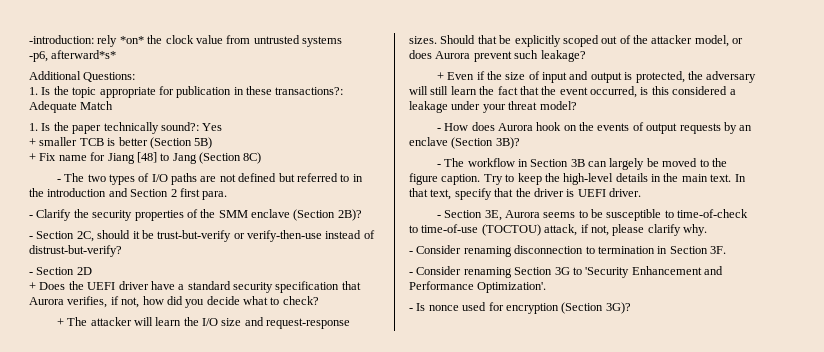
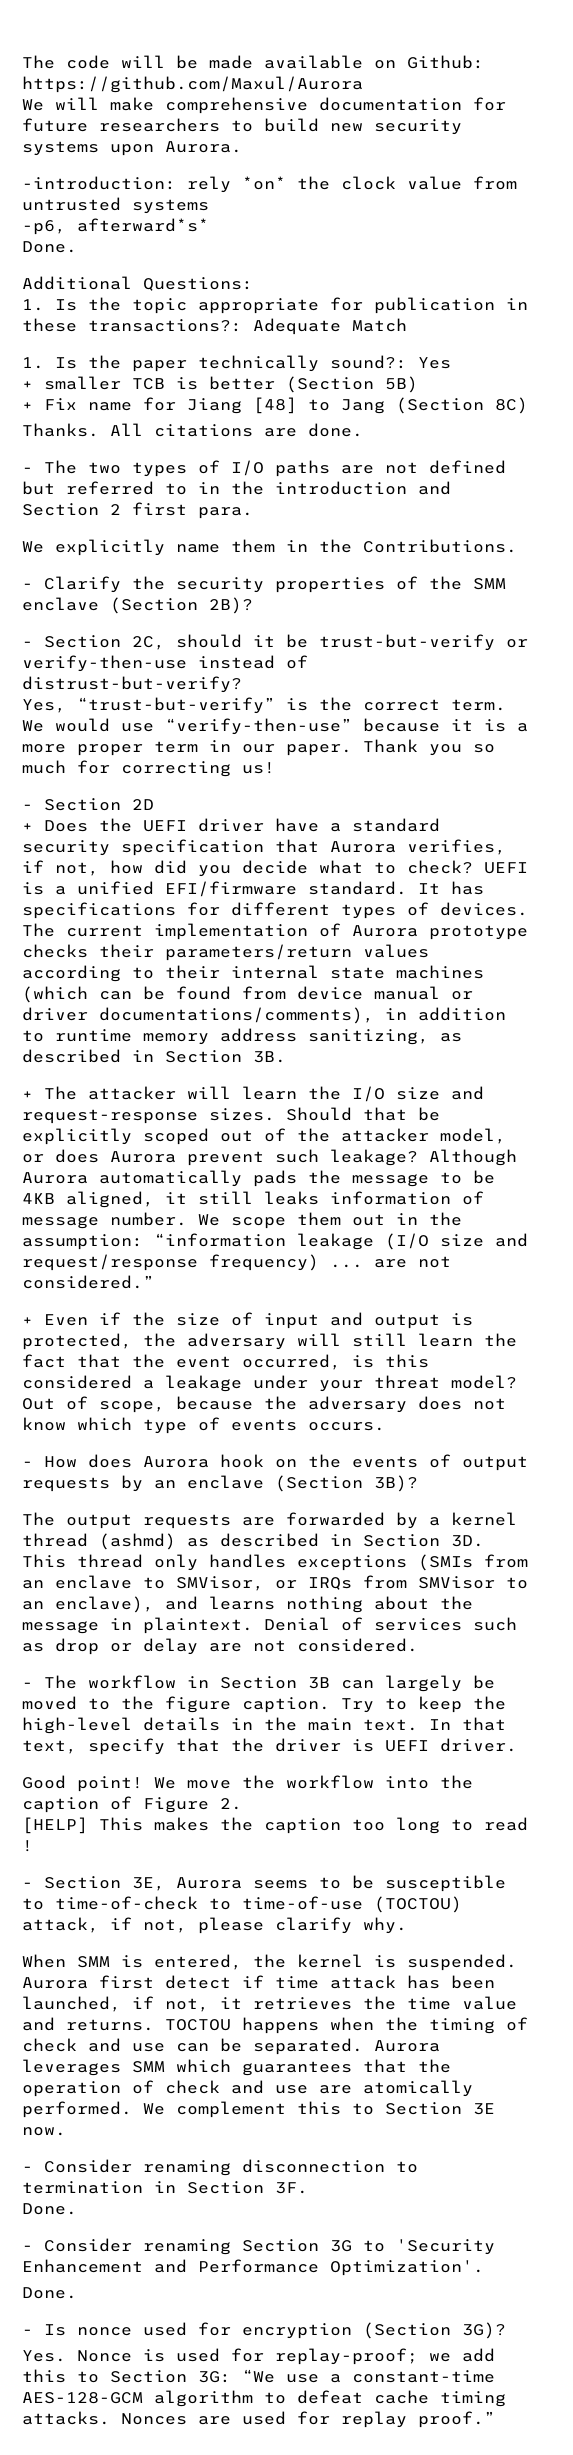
(29, 39) none -> [22,55,484,69] [22,76,363,93] [22,97,506,114] [22,118,462,135] [22,141,242,156] The code will be made available on Github: https://github.com/Maxul/Aurora // We will make comprehensive documentation for future researchers to build new security systems upon Aurora. //
(117, 54) none -> [22,241,77,253] // Done.
(262, 158) none -> [22,423,363,437] // Thanks. All citations are done.
(228, 195) none -> [22,539,517,556] // We explicitly name them in the Contributions.
(122, 251) none -> [22,697,506,714] [22,718,528,735] [22,739,495,756] [22,760,275,777] // Yes, “trust-but-verify” is the correct term. We would use “verify-then-use” because it is a more proper term in our paper. Thank you so much for correcting us!
(319, 300) none -> [484,862,528,874] [22,881,484,897] [22,902,528,919] [22,923,528,940] [22,944,429,961] [22,965,484,982] [22,986,473,1003] [22,1007,506,1024] [22,1028,462,1045] [22,1049,286,1063] UEFI is a unified EFI/firmware standard. It has specifications for different types of devices. The current implementation of Aurora prototype checks their parameters/return values according to their internal state machines (which can be found from device manual or driver documentations/comments), in addition to runtime memory address sanitizing, as described in Section 3B.
(586, 56) none -> [429,1149,517,1166] [22,1170,495,1187] [22,1191,484,1208] [22,1212,462,1229] [22,1233,528,1250] [22,1254,451,1271] [22,1275,154,1289] Although Aurora automatically pads the message to be 4KB aligned, it still leaks information of message number. We scope them out in the assumption: “information leakage (I/O size and request/response frequency) ... are not considered.”
(577, 105) none -> [22,1396,506,1413] [22,1417,385,1434] Out of scope, because the adversary does not know which type of events occurs.
(520, 143) none -> [22,1512,517,1529] [22,1533,484,1550] [22,1554,528,1571] [22,1575,528,1591] [22,1596,473,1613] [22,1617,517,1634] [22,1638,418,1655] // The output requests are forwarded by a kernel thread (ashmd) as described in Section 3D. This thread only handles exceptions (SMIs from an enclave to SMVisor, or IRQs from SMVisor to an enclave), and learns nothing about the message in plaintext. Denial of services such as drop or delay are not considered.
(641, 192) none -> [22,1775,473,1792] [22,1796,242,1813] [22,1817,528,1834] [22,1840,33,1852] // Good point! We move the workflow into the caption of Figure 2. // [HELP] This makes the caption too long to read !
(707, 230) none -> [22,1954,517,1971] [22,1975,495,1989] [22,1996,517,2012] [22,2017,528,2034] [22,2038,440,2055] [22,2059,451,2076] [22,2080,473,2097] [22,2101,495,2118] [22,2127,66,2136] // When SMM is entered, the kernel is suspended. Aurora first detect if time attack has been launched, if not, it retrieves the time value and returns. TOCTOU happens when the timing of check and use can be separated. Aurora leverages SMM which guarantees that the operation of check and use are atomically performed. We complement this to Section 3E now.
(726, 250) none -> [22,2203,77,2215] // Done.
(547, 287) none -> [22,2287,77,2299] // Done.
(631, 308) none -> [22,2348,495,2365] [22,2369,495,2383] [22,2390,506,2407] [22,2411,495,2428] // Yes. Nonce is used for replay-proof; we add this to Section 3G: “We use a constant-time AES-128-GCM algorithm to defeat cache timing attacks. Nonces are used for replay proof.”

